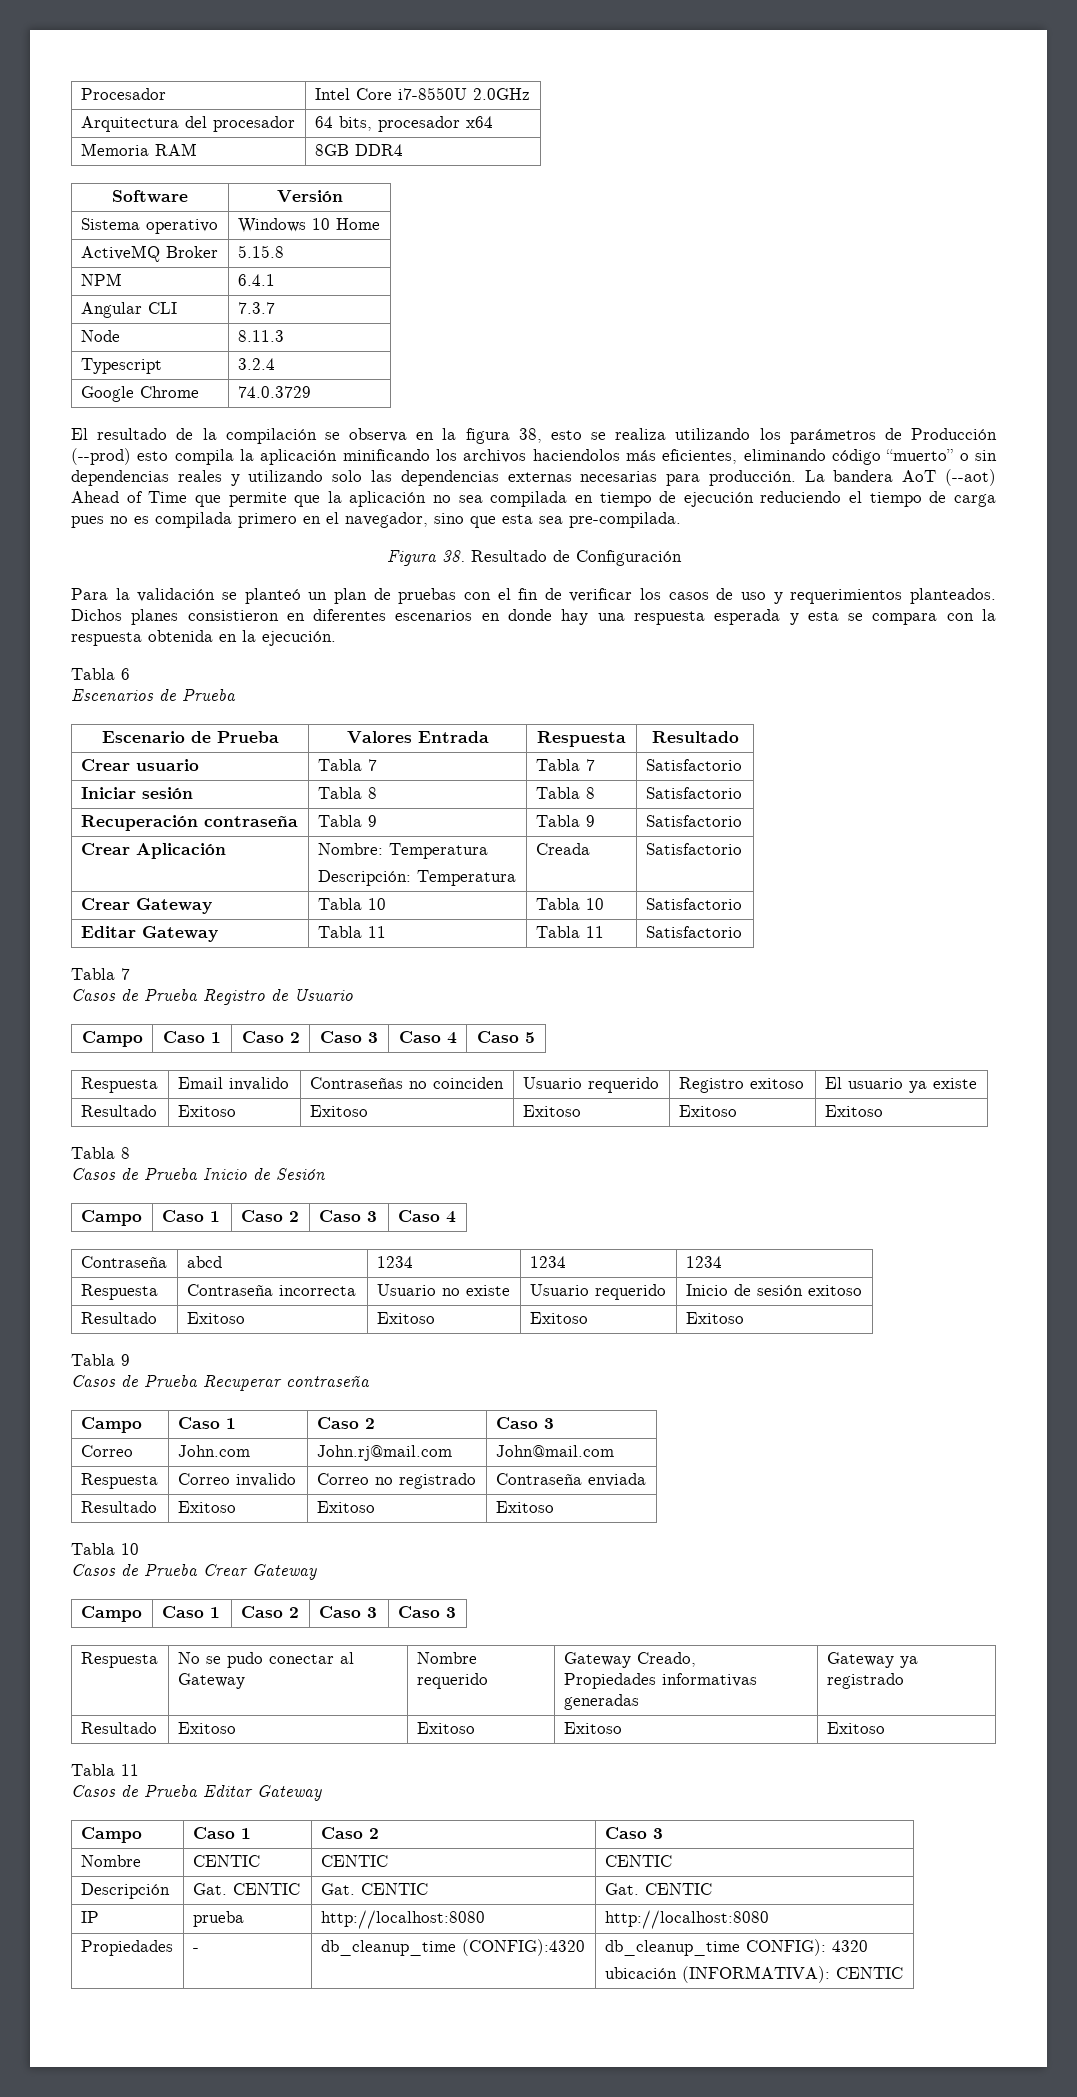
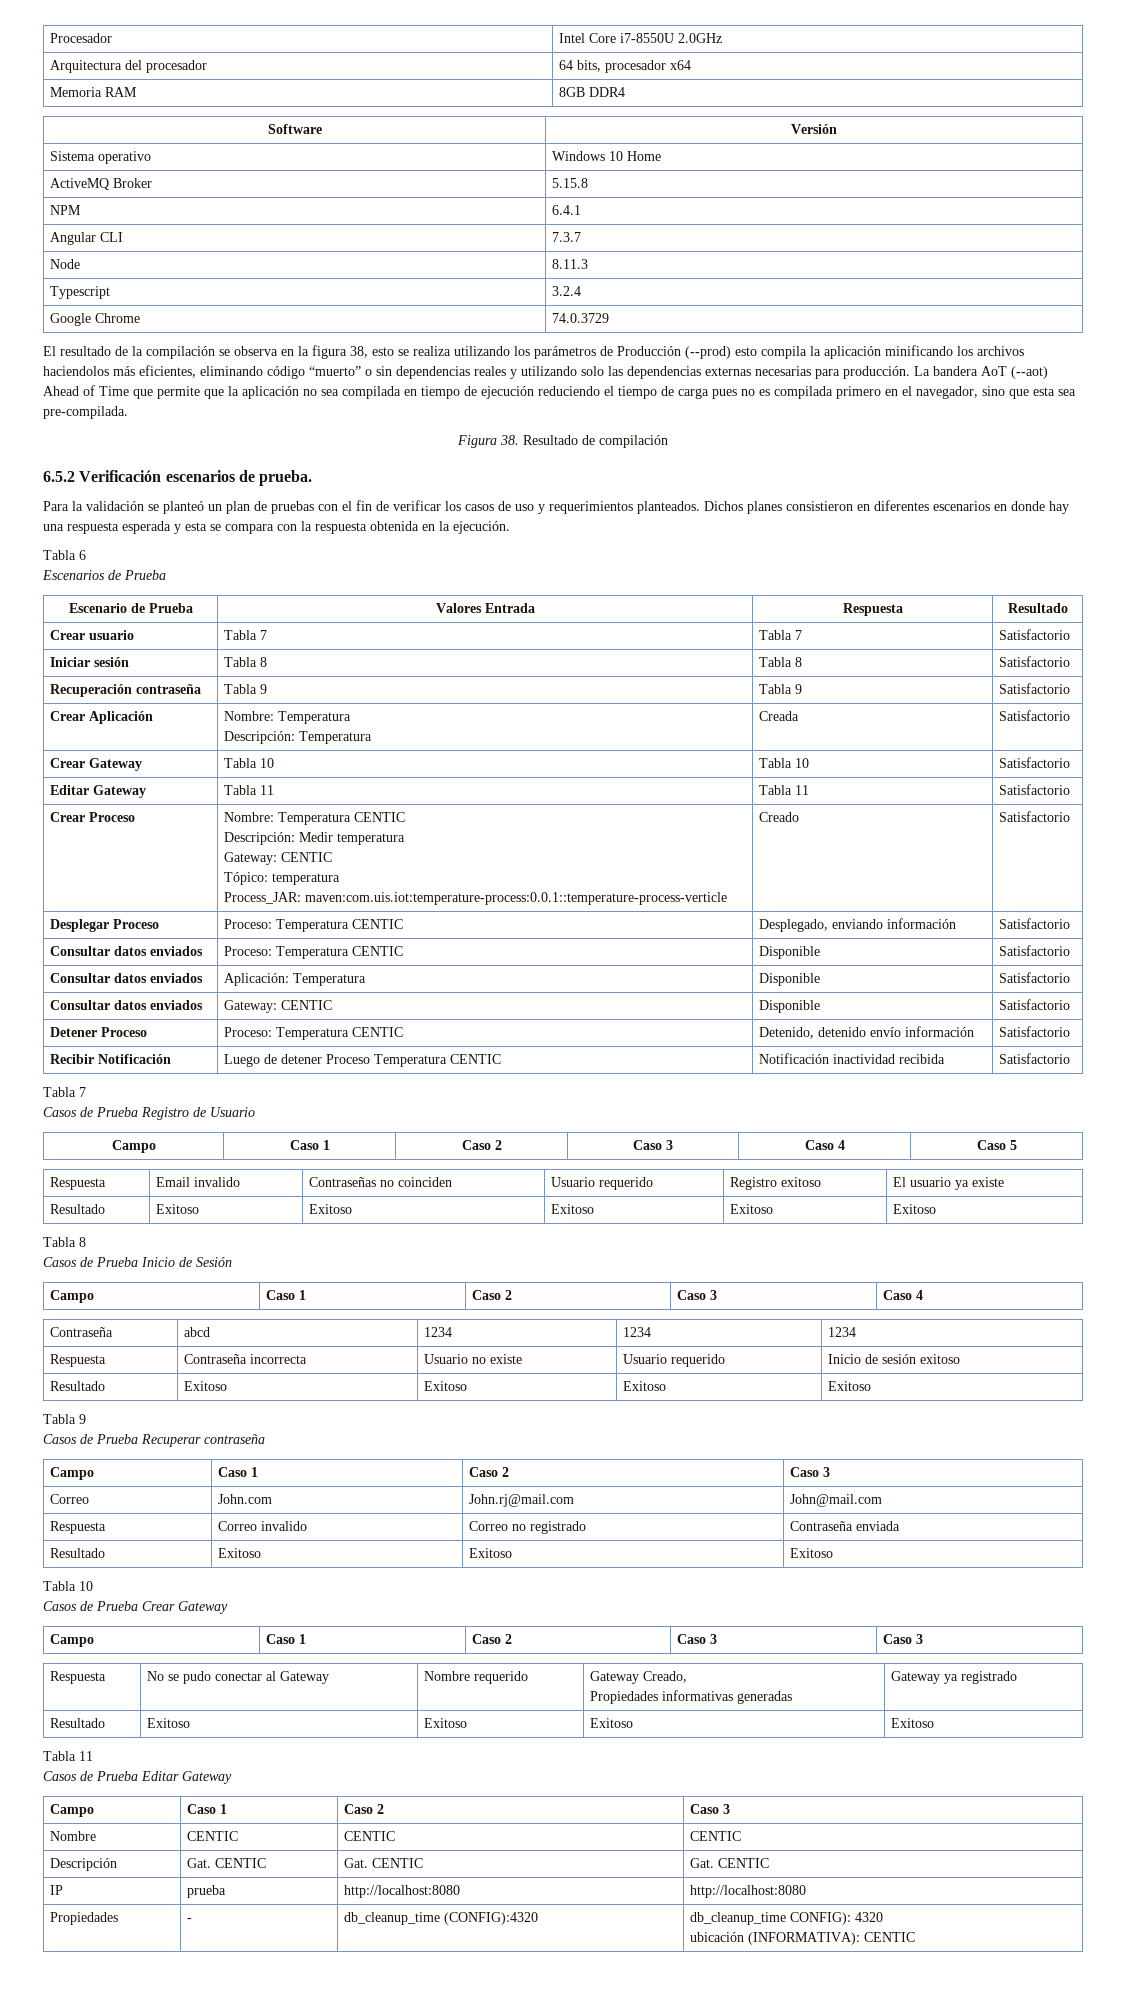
[575,550,682,566] Configuración -> [599,435,668,448] [43,470,313,486] compilación // 6.5.2 Verificación escenarios de prueba.
(742, 932) none -> [50,812,136,822] [224,812,406,825] [224,832,406,845] [224,852,333,865] [224,872,341,885] [224,892,728,905] [759,812,800,822] [999,811,1071,822] [50,919,160,932] [224,919,404,932] [759,918,957,932] [999,918,1071,929] [50,946,204,956] [224,946,404,959] [759,946,821,959] [999,945,1071,956] [50,973,204,983] [224,973,367,986] [759,973,821,986] [999,972,1071,983] [50,1000,204,1010] [224,1000,333,1013] [759,1000,821,1013] [999,999,1071,1010] [50,1027,148,1037] [224,1027,404,1040] [759,1026,975,1039] [999,1026,1071,1037] [50,1054,172,1064] [224,1054,502,1067] [759,1053,946,1064] [999,1053,1071,1064] // Crear Proceso | Nombre: Temperatura CENTIC // Descripción: Medir temperatura // Gateway: CENTIC // Tópico: temperatura // Process_JAR: maven:com.uis.iot:temperature-process:0.0.1::temperature-process-verticle | Creado | Satisfactorio // Desplegar Proceso | Proceso: Temperatura CENTIC | Desplegado, enviando información | Satisfactorio // Consultar datos enviados | Proceso: Temperatura CENTIC | Disponible | Satisfactorio // Consultar datos enviados | Aplicación: Temperatura | Disponible | Satisfactorio // Consultar datos enviados | Gateway: CENTIC | Disponible | Satisfactorio // Detener Proceso | Proceso: Temperatura CENTIC | Detenido, detenido envío información | Satisfactorio // Recibir Notificación | Luego de detener Proceso Temperatura CENTIC | Notificación inactividad recibida | Satisfactorio

